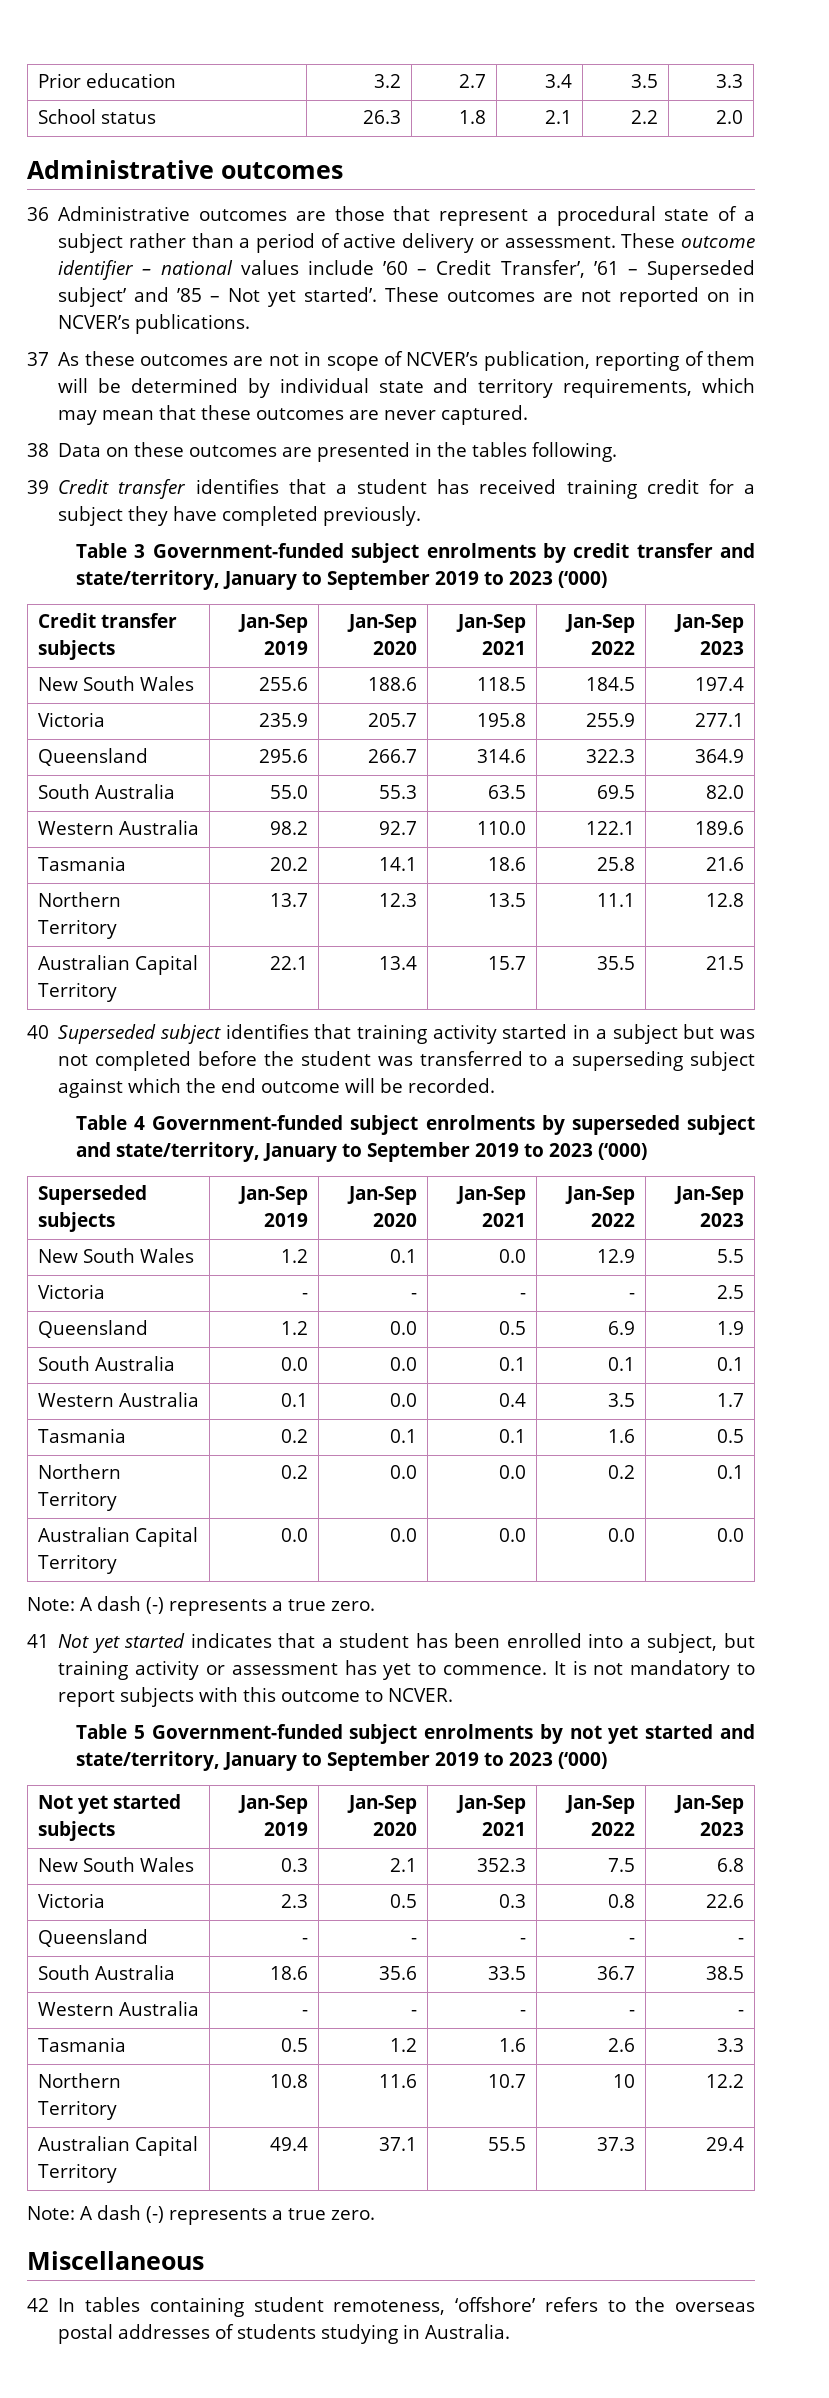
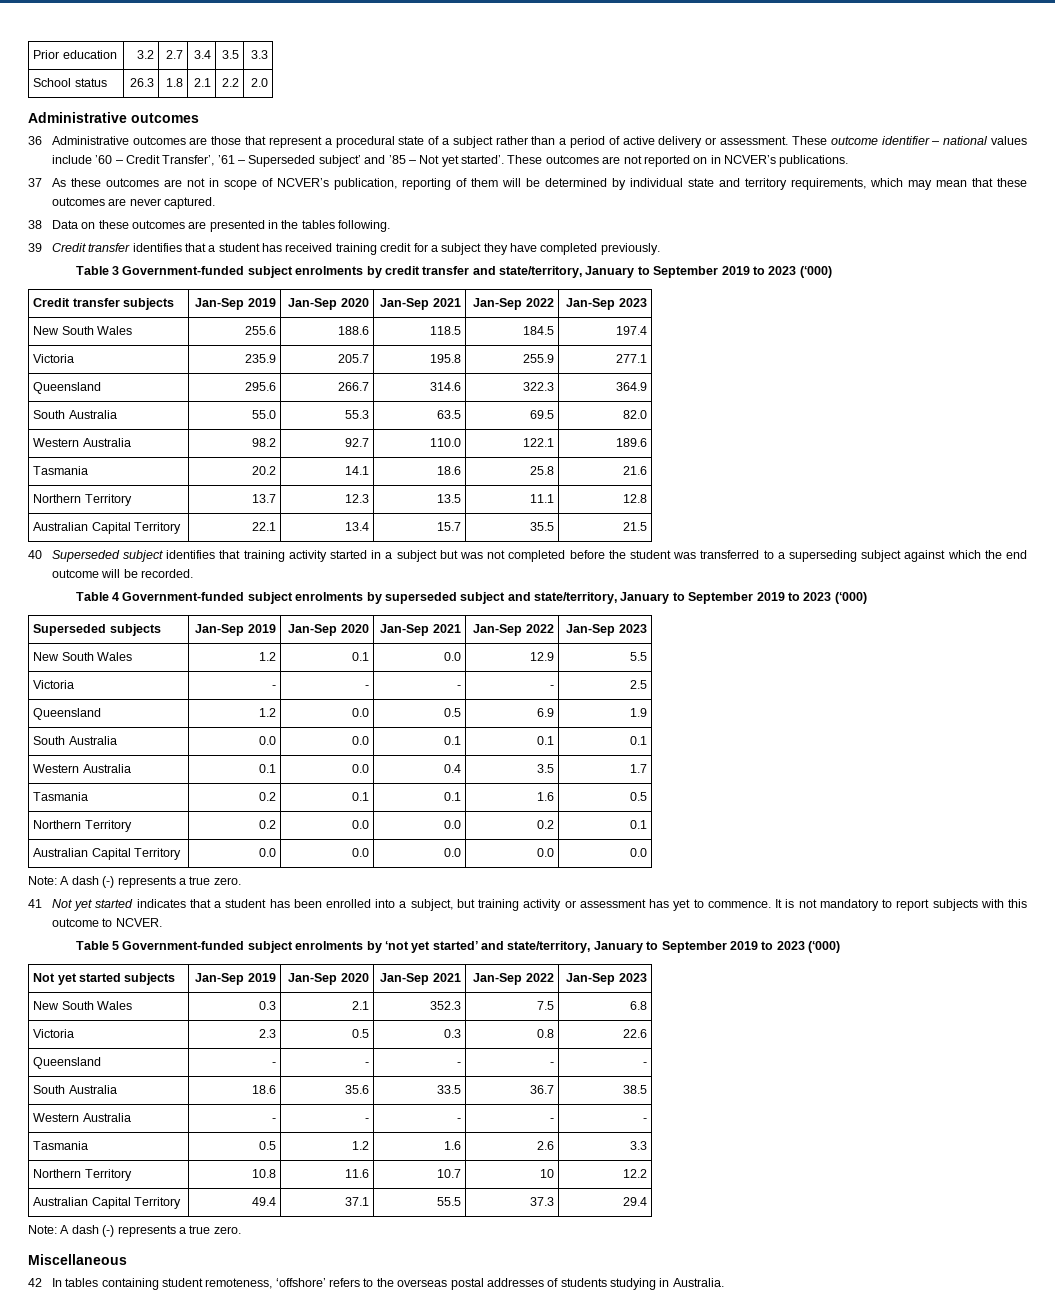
[569,1724,714,1744] not yet started -> [384,941,478,953] ‘not yet started’

